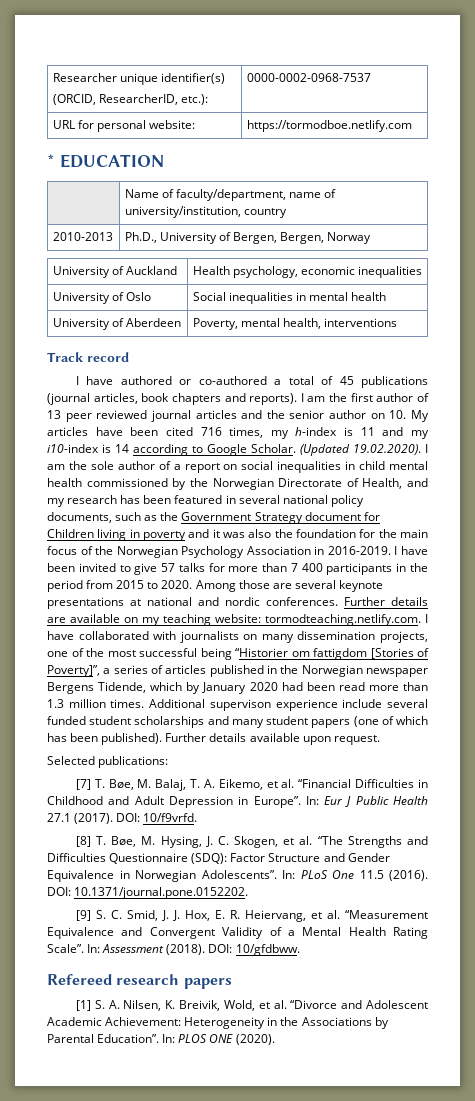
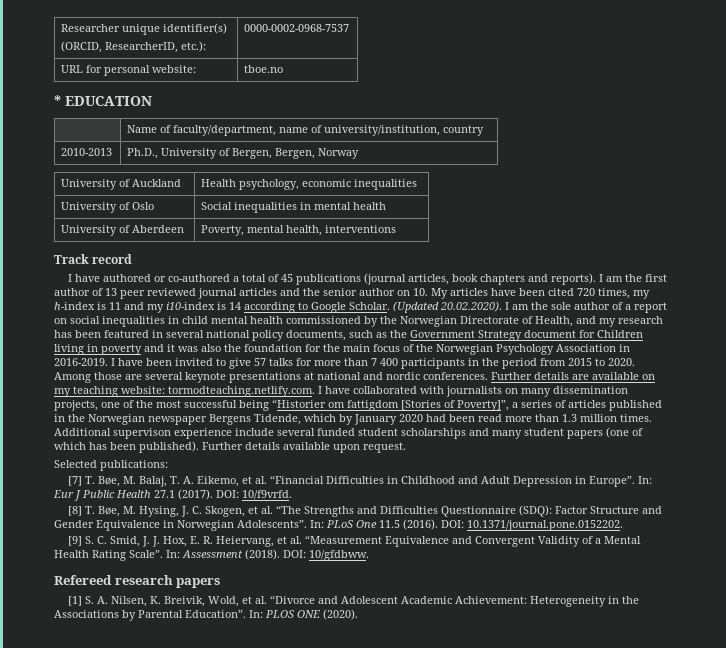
[246,120,412,132] https://tormodboe.netlify.com -> [244,65,284,73] tboe.no
[200,427,222,436] 716 -> [577,288,595,296] 720
[353,444,421,455] 19.02.2020). -> [440,301,502,312] 20.02.2020).

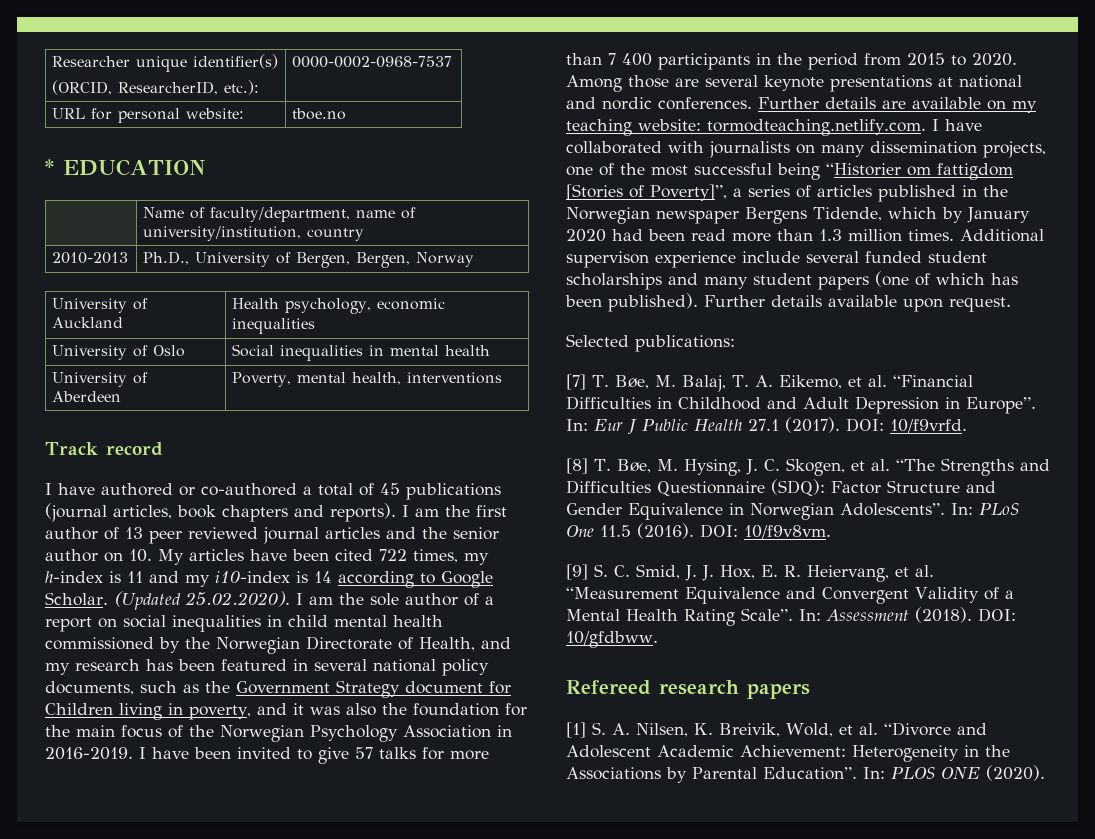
[577,288,595,296] 720 -> [379,549,407,561] 722
[440,301,502,312] 20.02.2020). -> [185,591,290,607] 25.02.2020).
[101,344,142,355] poverty -> [189,705,251,720] poverty,
[467,520,623,531] 10.1371/journal.pone.0152202. -> [744,525,831,539] 10/f9v8vm.

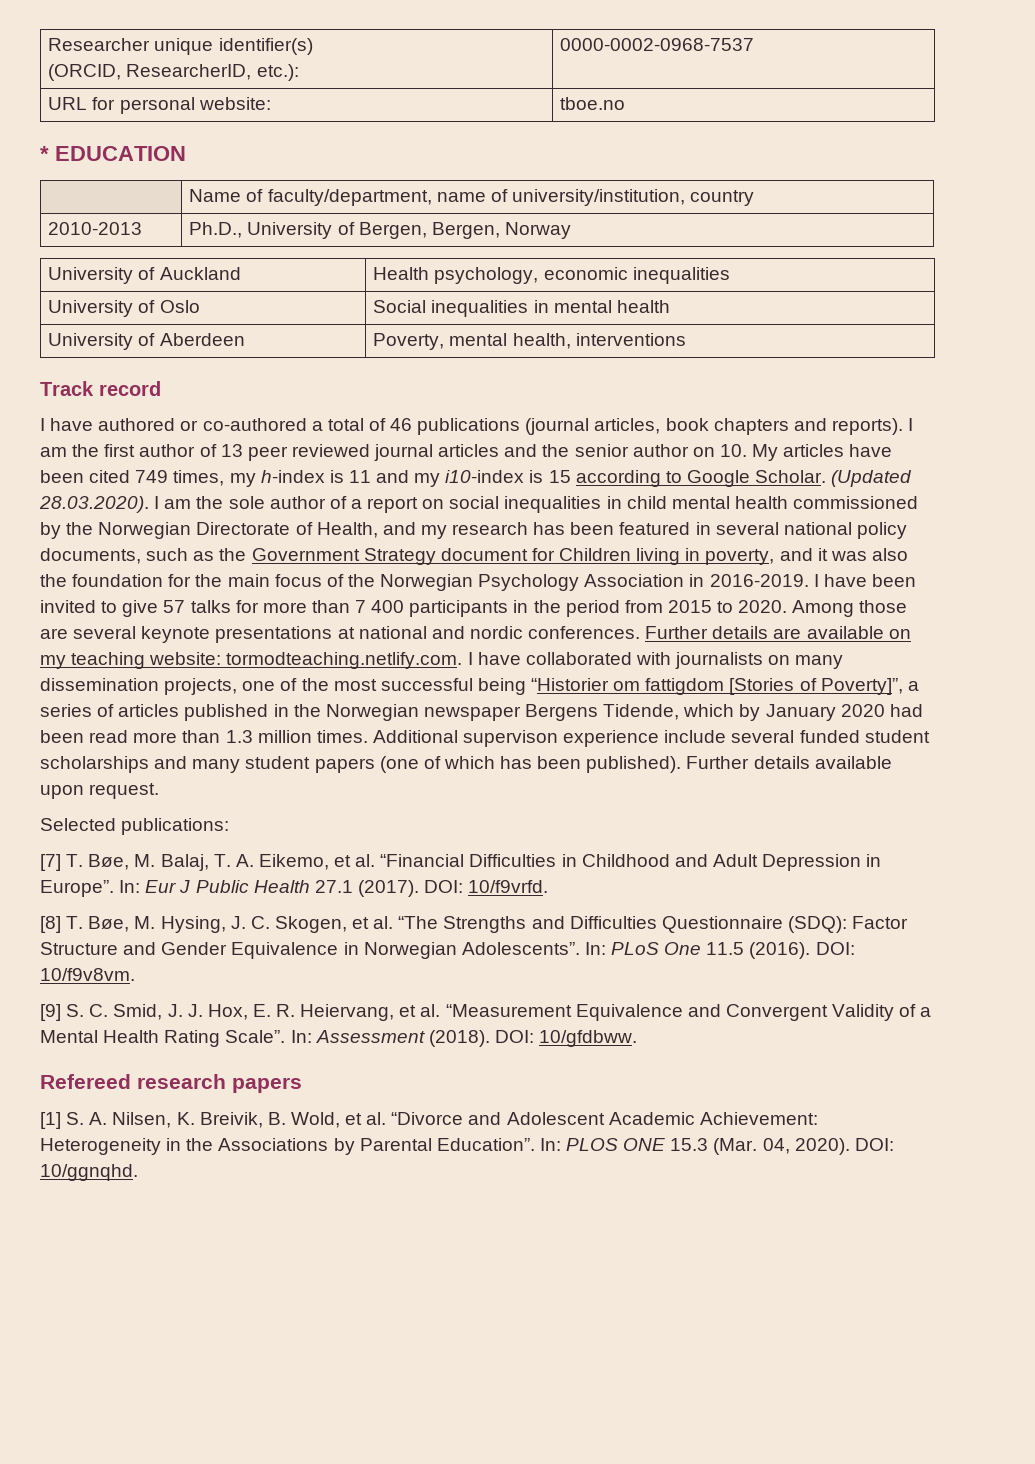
[380,483,400,495] 45 -> [390,418,413,431] 46
[379,549,407,561] 722 -> [135,470,169,483] 749
[314,571,332,583] 14 -> [548,470,571,483] 15
[185,591,290,607] 25.02.2020). -> [39,496,149,513] 28.03.2020).
(780, 730) none -> [267,1112,286,1125] B.
[986,765,1045,781] (2020). -> [670,1138,894,1155] [40,1164,138,1181] 15.3 (Mar. 04, 2020). DOI: 10/ggnqhd.

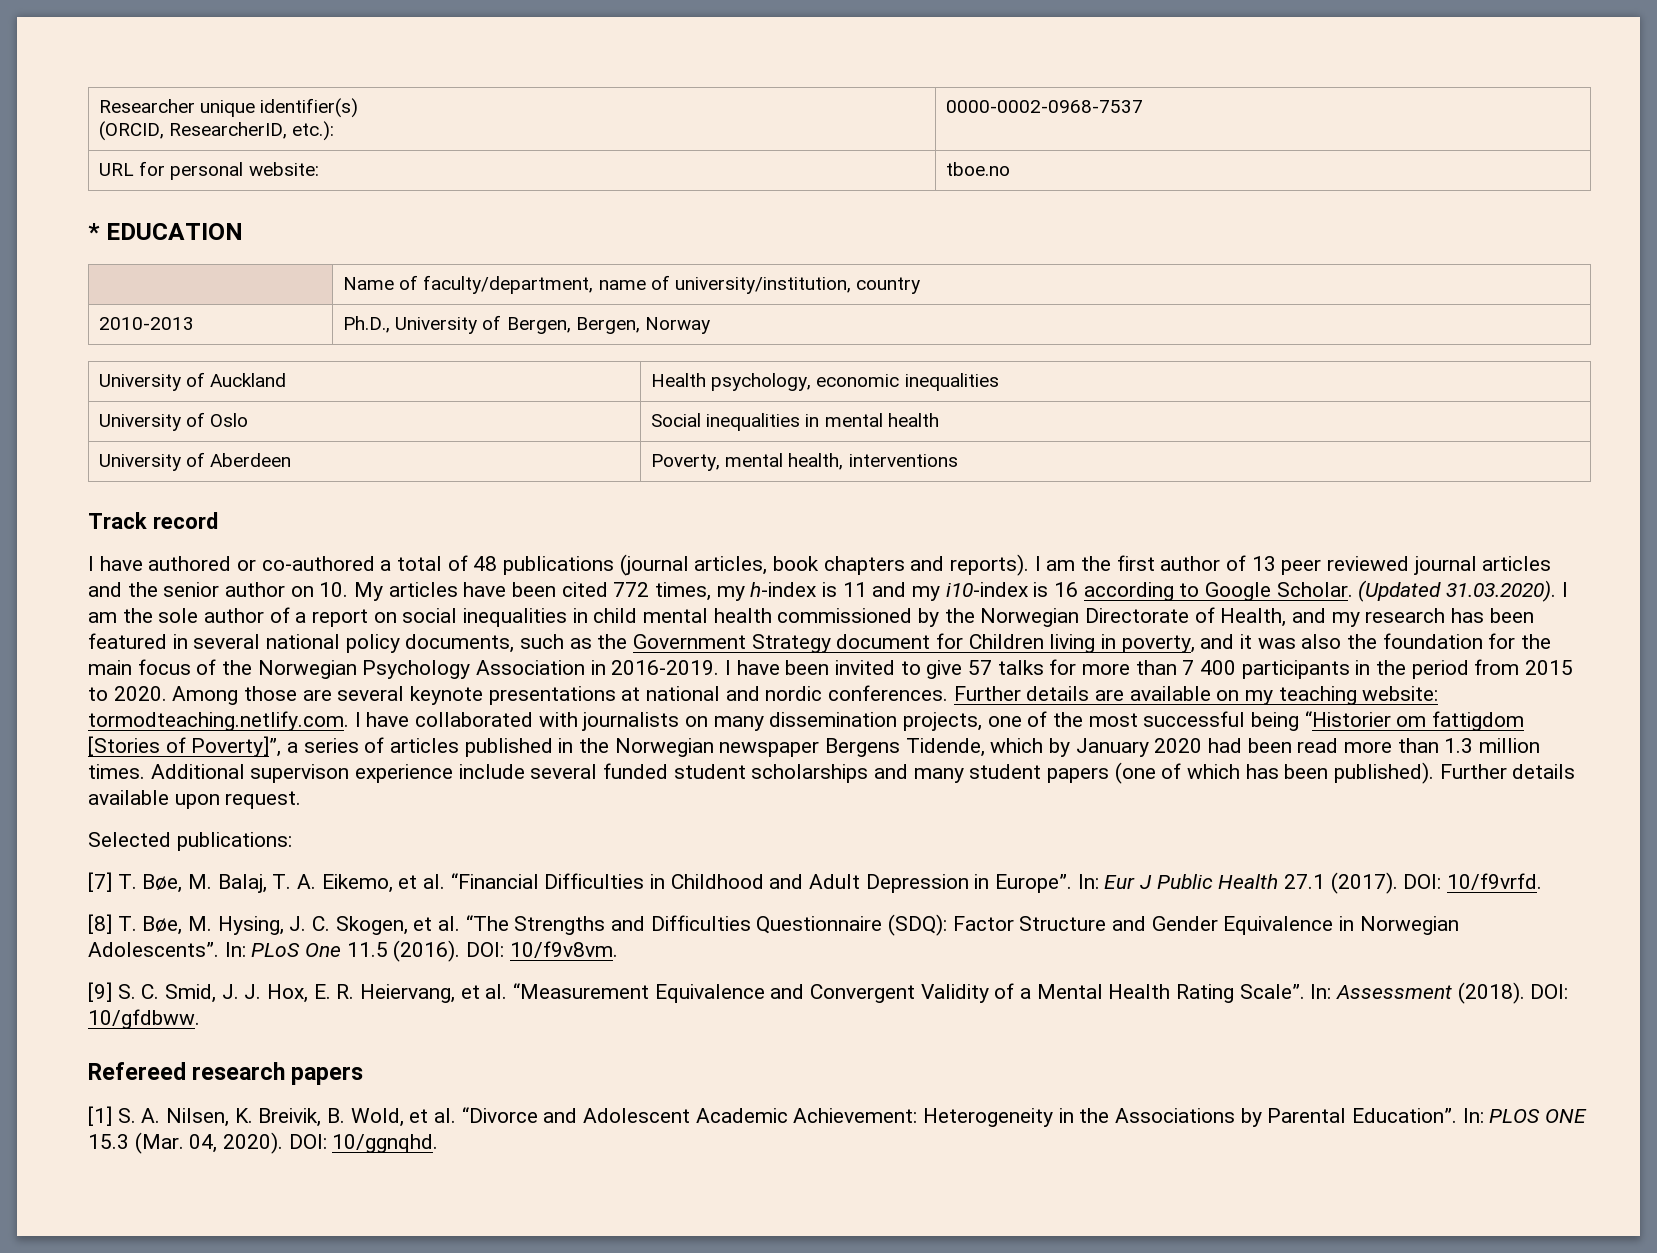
[390,418,413,431] 46 -> [473,556,498,571] 48
[135,470,169,483] 749 -> [613,582,650,597] 772
[548,470,571,483] 15 -> [1054,582,1079,597] 16
[39,496,149,513] 28.03.2020). -> [1446,580,1557,602] 31.03.2020).

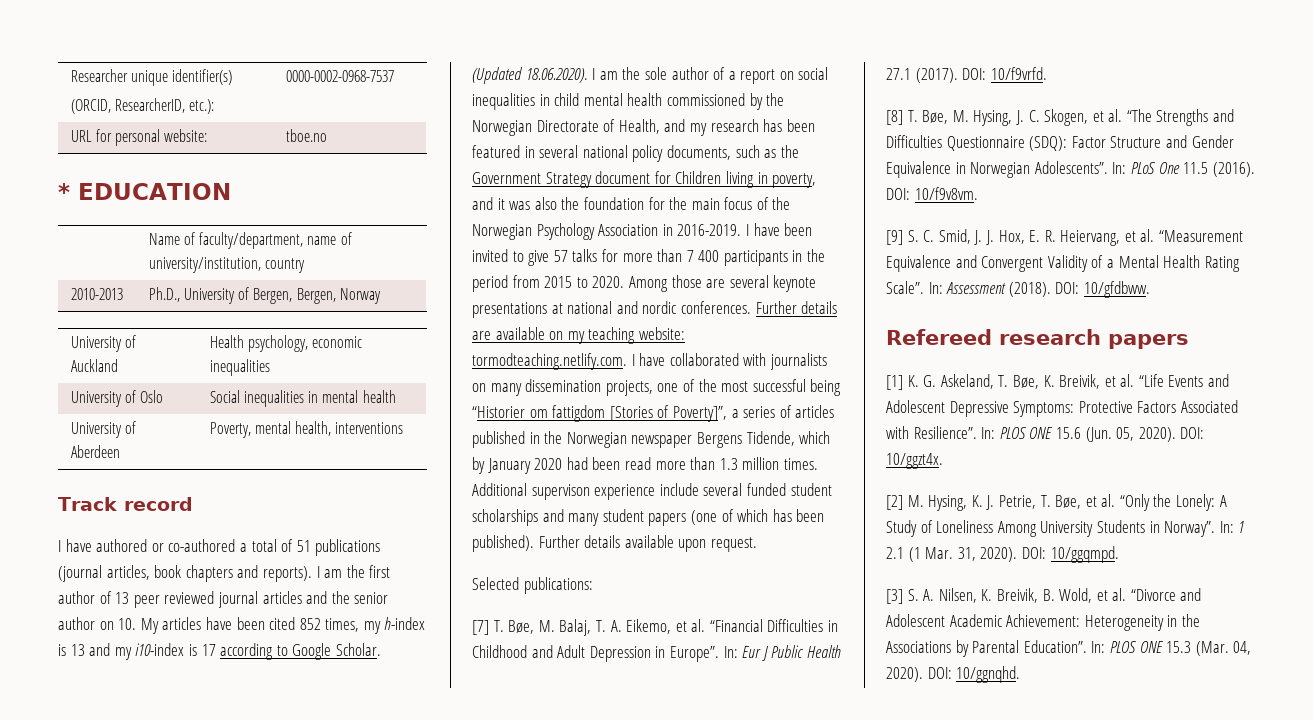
[473,556,498,571] 48 -> [296,540,311,552] 51
[613,582,650,597] 772 -> [299,618,321,630] 852
[842,582,867,597] 11 -> [70,644,85,656] 13
[1054,582,1079,597] 16 -> [201,644,216,656] 17
[1446,580,1557,602] 31.03.2020). -> [525,68,588,83] 18.06.2020).
(112, 1116) none -> [907,374,1230,389] [886,400,1238,417] [886,426,1205,442] [886,453,943,469] [886,494,1227,511] [886,520,1245,537] [886,546,1119,563] [886,589,903,604] K. G. Askeland, T. Bøe, K. Breivik, et al. “Life Events and Adolescent Depressive Symptoms: Protective Factors Associated with Resilience”. In: PLOS ONE 15.6 (Jun. 05, 2020). DOI: 10/ggzt4x. // [2] M. Hysing, K. J. Petrie, T. Bøe, et al. “Only the Lonely: A Study of Loneliness Among University Students in Norway”. In: 1 2.1 (1 Mar. 31, 2020). DOI: 10/ggqmpd. // [3]

